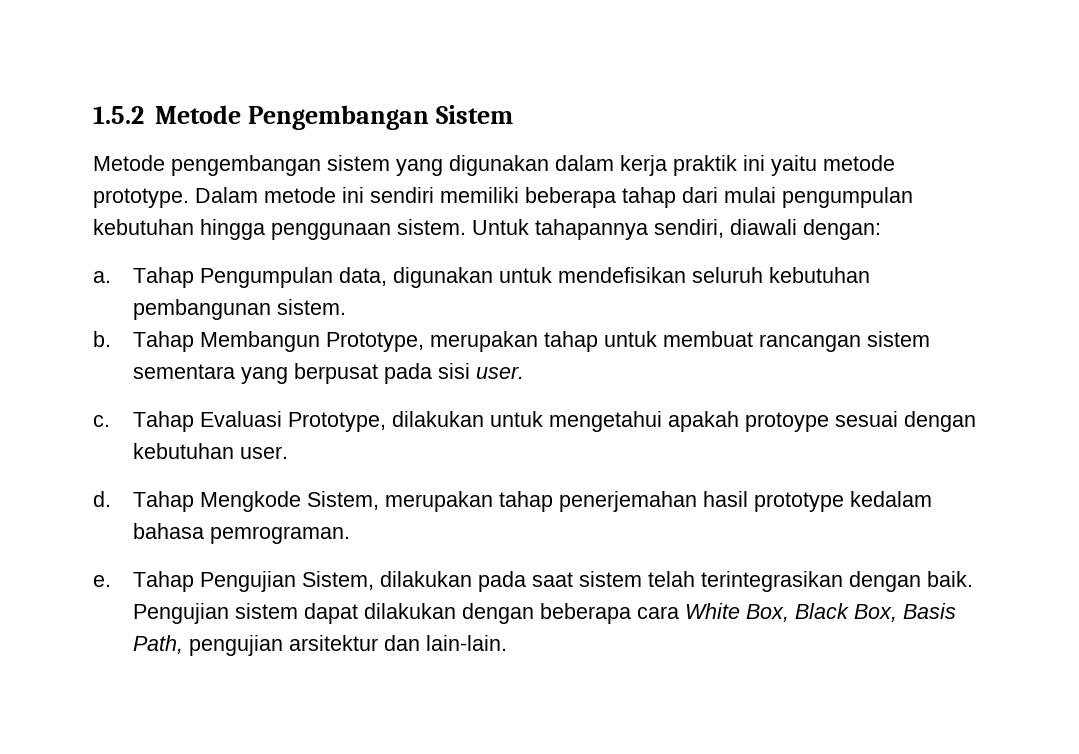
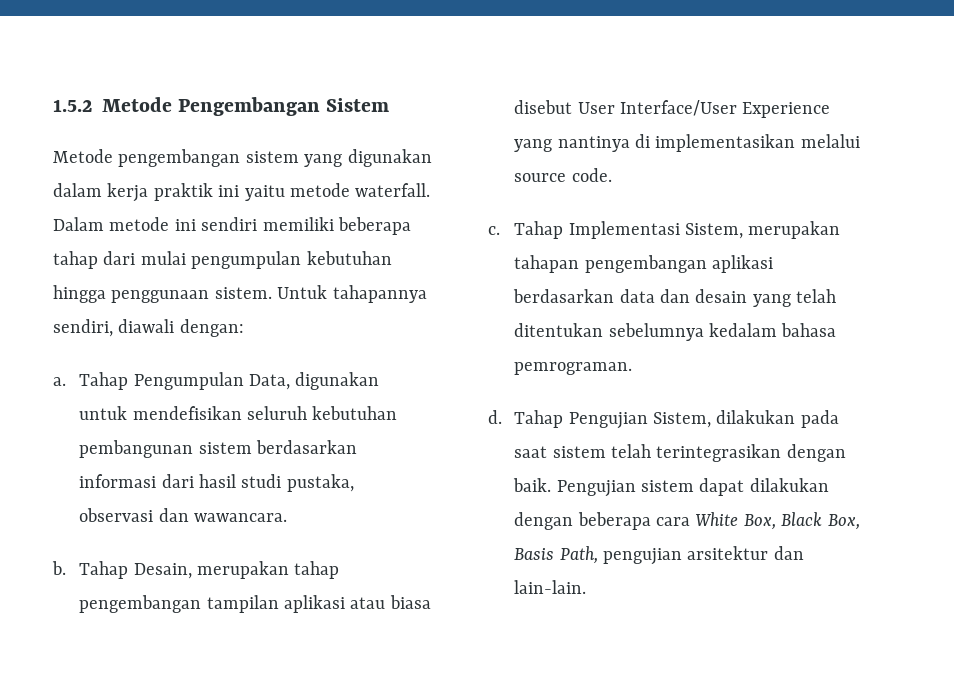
[93,188,189,208] prototype. -> [355,183,431,197] waterfall.
[338,267,387,286] data, -> [248,374,290,390] Data,
[276,299,346,315] [93,331,930,352] [132,363,524,384] [93,411,976,432] [132,443,288,459] [93,491,844,512] sistem. // b. Tahap Membangun Prototype, merupakan tahap untuk membuat rancangan sistem sementara yang berpusat pada sisi user. // c. Tahap Evaluasi Prototype, dilakukan untuk mengetahui apakah protoype sesuai dengan kebutuhan user. // d. Tahap Mengkode Sistem, merupakan tahap penerjemahan hasil prototype -> [198,440,357,454] [79,474,354,492] [79,508,287,522] [52,561,340,579] [79,595,431,613] [514,100,831,118] [514,134,860,152] [514,168,612,182] [488,221,841,239] [514,255,773,273] [513,289,837,307] [514,323,704,341] sistem berdasarkan informasi dari hasil studi pustaka, observasi dan wawancara. // b. Tahap Desain, merupakan tahap pengembangan tampilan aplikasi atau biasa disebut User Interface/User Experience yang nantinya di implementasikan melalui source code. // c. Tahap Implementasi Sistem, merupakan tahapan pengembangan aplikasi berdasarkan data dan desain yang telah ditentukan sebelumnya
[93,575,111,587] e. -> [488,410,502,424] d.

